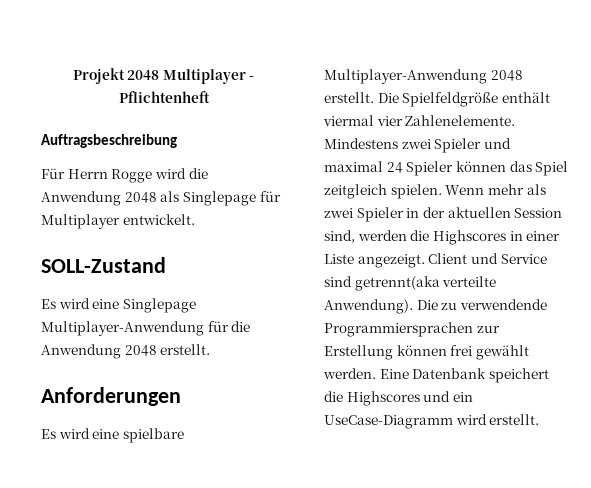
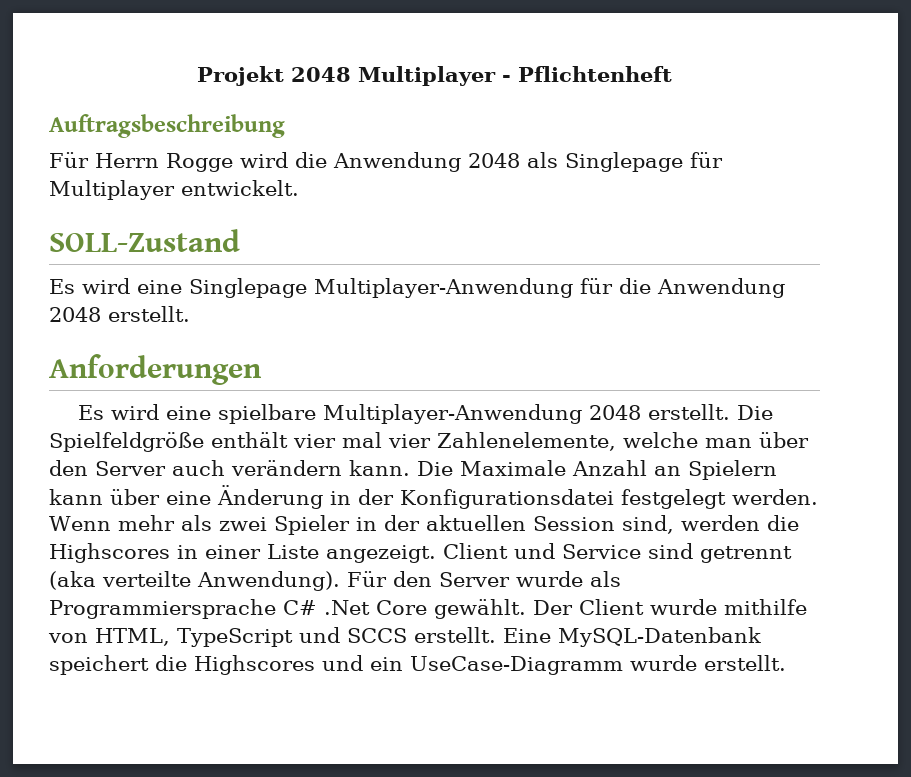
[323,115,516,126] [324,138,511,153] [324,161,569,176] [324,184,442,199] viermal vier Zahlenelemente. Mindestens zwei Spieler und maximal 24 Spieler können das Spiel zeitgleich spielen. -> [293,432,809,451] [49,460,777,480] [49,485,818,509] vier mal vier Zahlenelemente, welche man über den Server auch verändern kann. Die Maximale Anzahl an Spielern kann über eine Änderung in der Konfigurationsdatei festgelegt werden.
[354,276,497,291] [324,299,547,314] [324,322,500,337] [324,345,529,360] [323,368,487,379] getrennt(aka verteilte Anwendung). Die zu verwendende Programmiersprachen zur Erstellung können frei gewählt werden. Eine Datenbank -> [700,546,792,563] [49,571,621,591] [49,599,807,619] [48,627,761,647] getrennt (aka verteilte Anwendung). Für den Server wurde als Programmiersprache C# .Net Core gewählt. Der Client wurde mithilfe von HTML, TypeScript und SCCS erstellt. Eine MySQL-Datenbank
[455,414,487,425] wird -> [630,655,697,671] wurde

